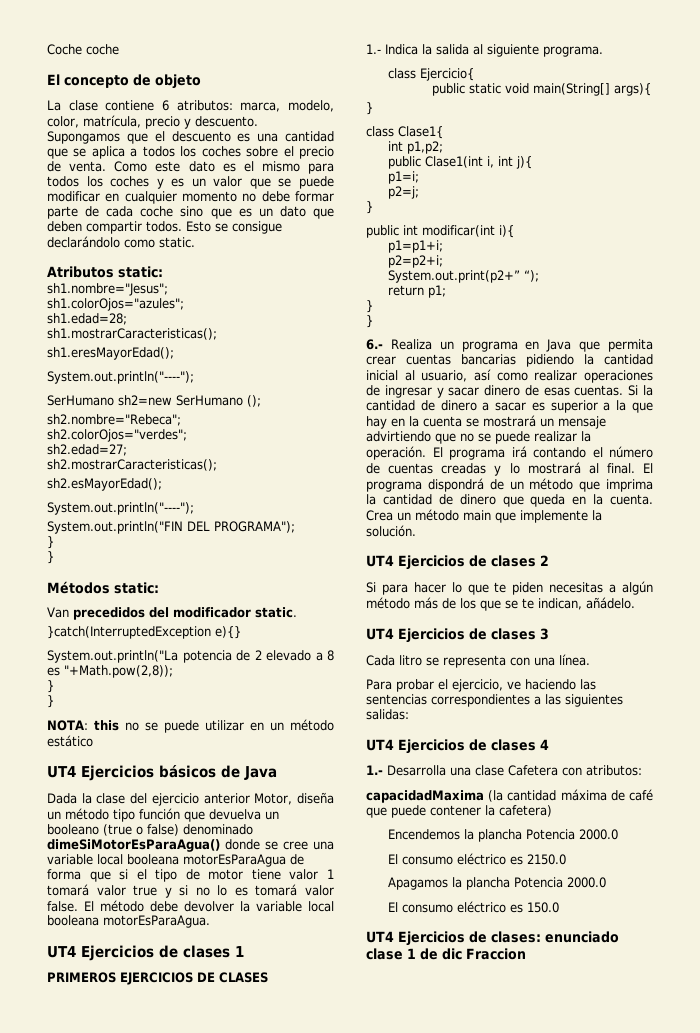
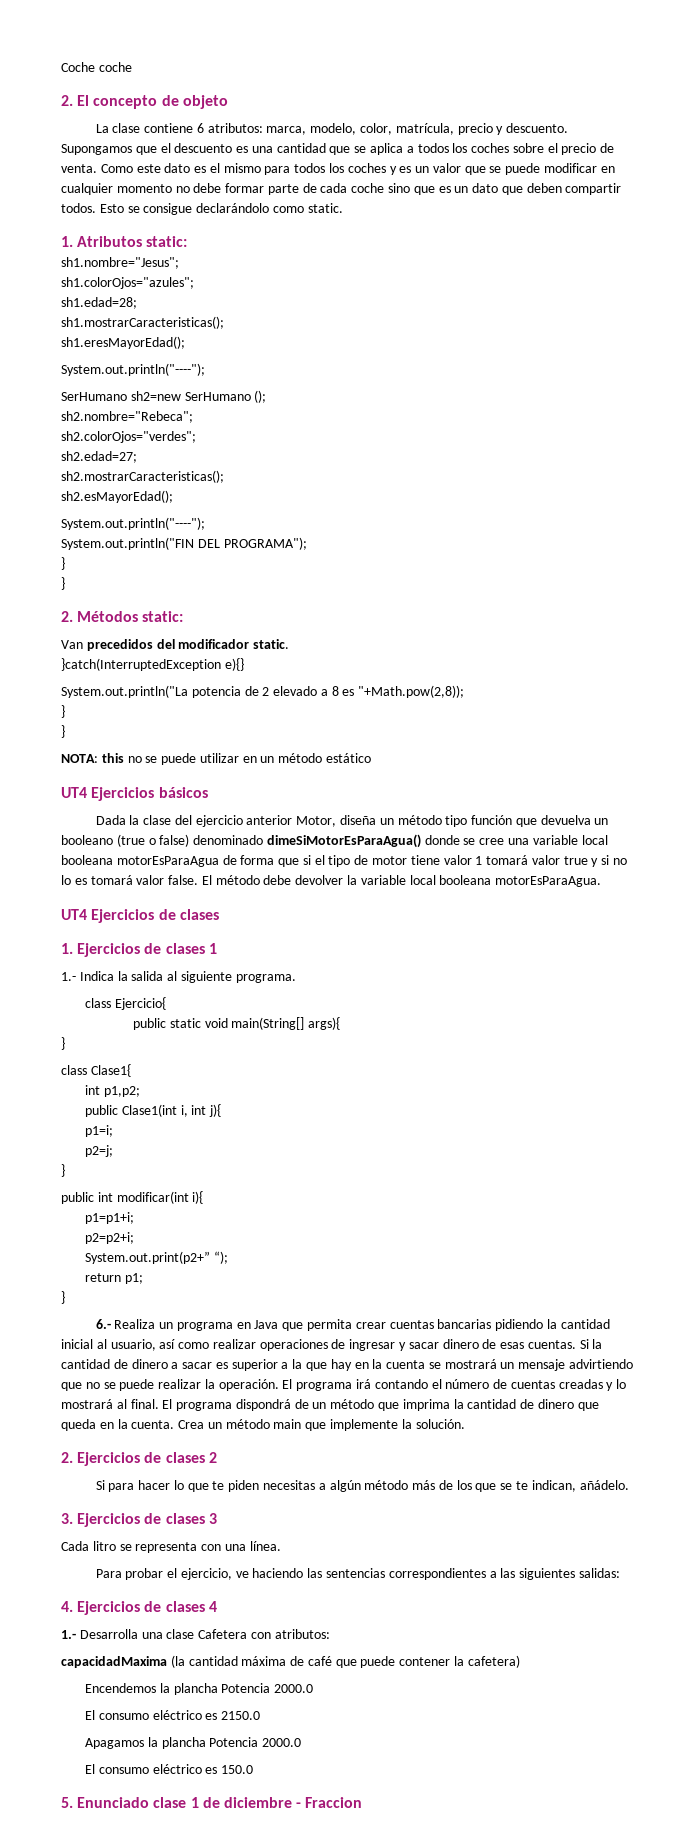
(119, 49) none -> [61,95,73,106] 2.
(195, 242) none -> [61,236,73,247] 1.
(54, 557) none -> [61,611,73,622] 2.
[221,765,277,780] de Java -> (208, 792) none
[235,946,244,957] [47,972,268,985] 1 // PRIMEROS EJERCICIOS DE CLASES -> [61,943,217,957] // 1. Ejercicios de clases 1
[366,315,373,328] // } -> (65, 1297) none
[366,555,394,567] UT4 -> [61,1452,73,1463] 2.
[366,628,394,640] UT4 -> [61,1513,73,1524] 3.
[366,739,394,751] UT4 -> [61,1601,73,1612] 4.
[366,931,619,946] UT4 Ejercicios de clases: enunciado -> [61,1797,150,1808] 5. Enunciado
[442,948,462,960] dic -> [223,1797,302,1808] diciembre -

